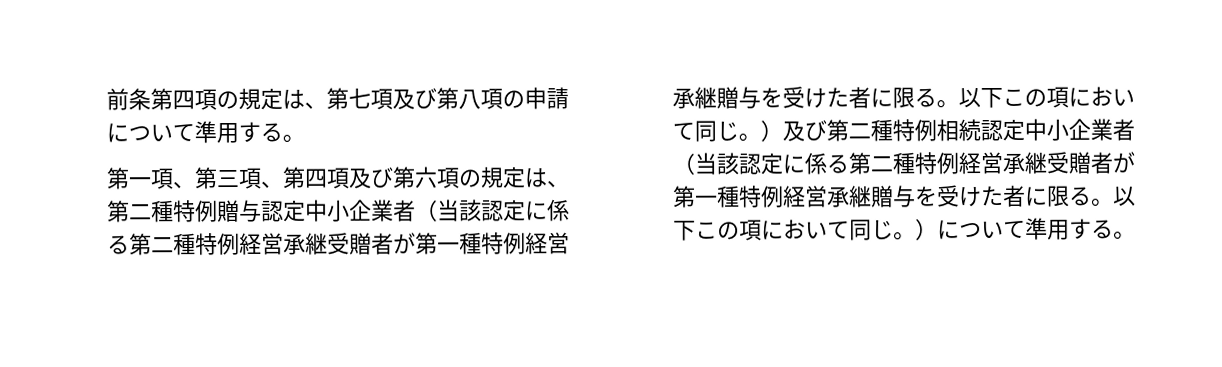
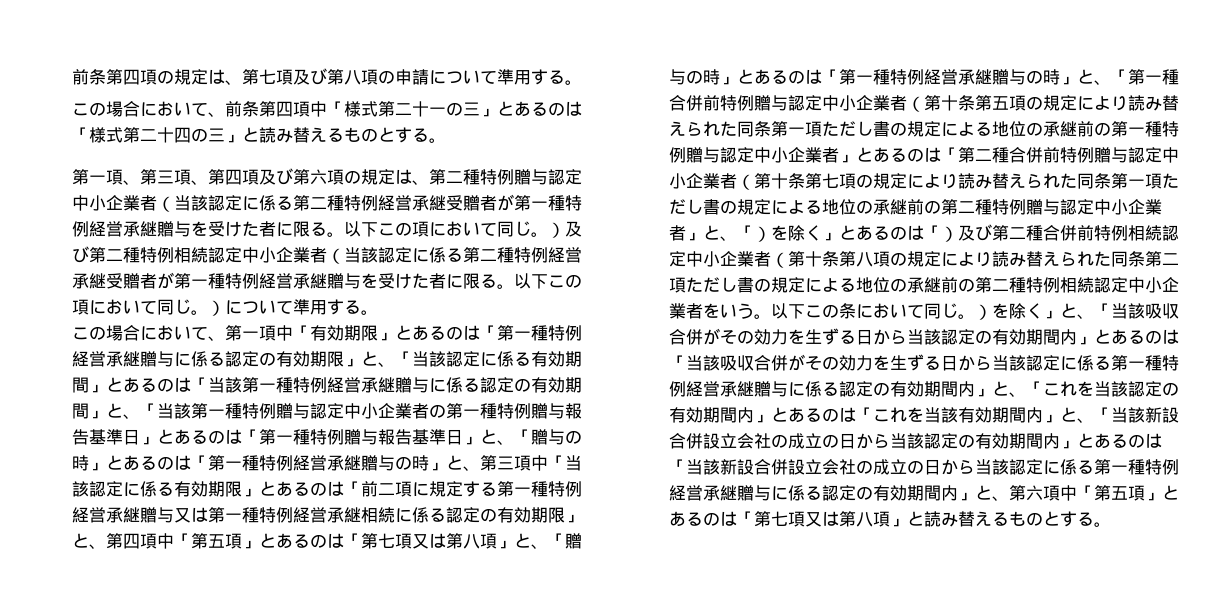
(306, 138) none -> [71,101,582,117] [71,127,446,143] // この場合において、前条第四項中「様式第二十一の三」とあるのは「様式第二十四の三」と読み替えるものとする。
(1137, 235) none -> [71,325,582,341] [71,351,582,367] [71,377,582,393] [71,403,582,419] [71,429,582,445] [71,455,582,471] [71,481,582,497] [71,507,582,523] [71,533,582,549] [668,69,1179,85] [668,95,1179,112] [668,121,1179,137] [668,147,1179,163] [668,173,1179,190] [668,199,1162,215] [668,224,1179,242] [668,251,1179,268] [668,277,1179,293] [668,303,1179,320] [668,328,1179,345] [668,354,1179,371] [668,381,1179,397] [668,407,1179,423] [668,433,1162,449] [668,459,1179,475] [668,485,1179,501] [668,511,1111,527] // この場合において、第一項中「有効期限」とあるのは「第一種特例経営承継贈与に係る認定の有効期限」と、「当該認定に係る有効期間」とあるのは「当該第一種特例経営承継贈与に係る認定の有効期間」と、「当該第一種特例贈与認定中小企業者の第一種特例贈与報告基準日」とあるのは「第一種特例贈与報告基準日」と、「贈与の時」とあるのは「第一種特例経営承継贈与の時」と、第三項中「当該認定に係る有効期限」とあるのは「前二項に規定する第一種特例経営承継贈与又は第一種特例経営承継相続に係る認定の有効期限」と、第四項中「第五項」とあるのは「第七項又は第八項」と、「贈与の時」とあるのは「第一種特例経営承継贈与の時」と、「第一種合併前特例贈与認定中小企業者（第十条第五項の規定により読み替えられた同条第一項ただし書の規定による地位の承継前の第一種特例贈与認定中小企業者」とあるのは「第二種合併前特例贈与認定中小企業者（第十条第七項の規定により読み替えられた同条第一項ただし書の規定による地位の承継前の第二種特例贈与認定中小企業者」と、「）を除く」とあるのは「）及び第二種合併前特例相続認定中小企業者（第十条第八項の規定により読み替えられた同条第二項ただし書の規定による地位の承継前の第二種特例相続認定中小企業者をいう。以下この条において同じ。）を除く」と、「当該吸収合併がその効力を生ずる日から当該認定の有効期間内」とあるのは「当該吸収合併がその効力を生ずる日から当該認定に係る第一種特例経営承継贈与に係る認定の有効期間内」と、「これを当該認定の有効期間内」とあるのは「これを当該有効期間内」と、「当該新設合併設立会社の成立の日から当該認定の有効期間内」とあるのは「当該新設合併設立会社の成立の日から当該認定に係る第一種特例経営承継贈与に係る認定の有効期間内」と、第六項中「第五項」とあるのは「第七項又は第八項」と読み替えるものとする。

